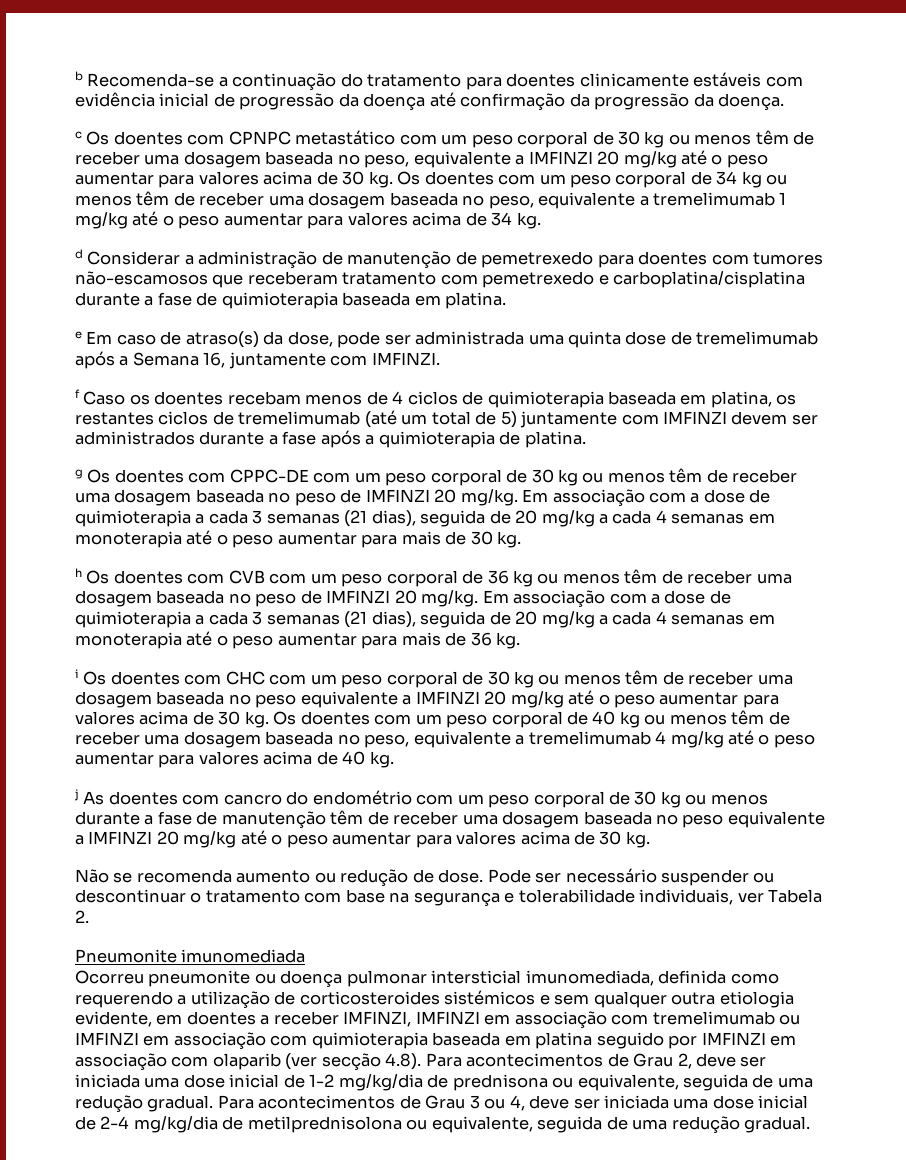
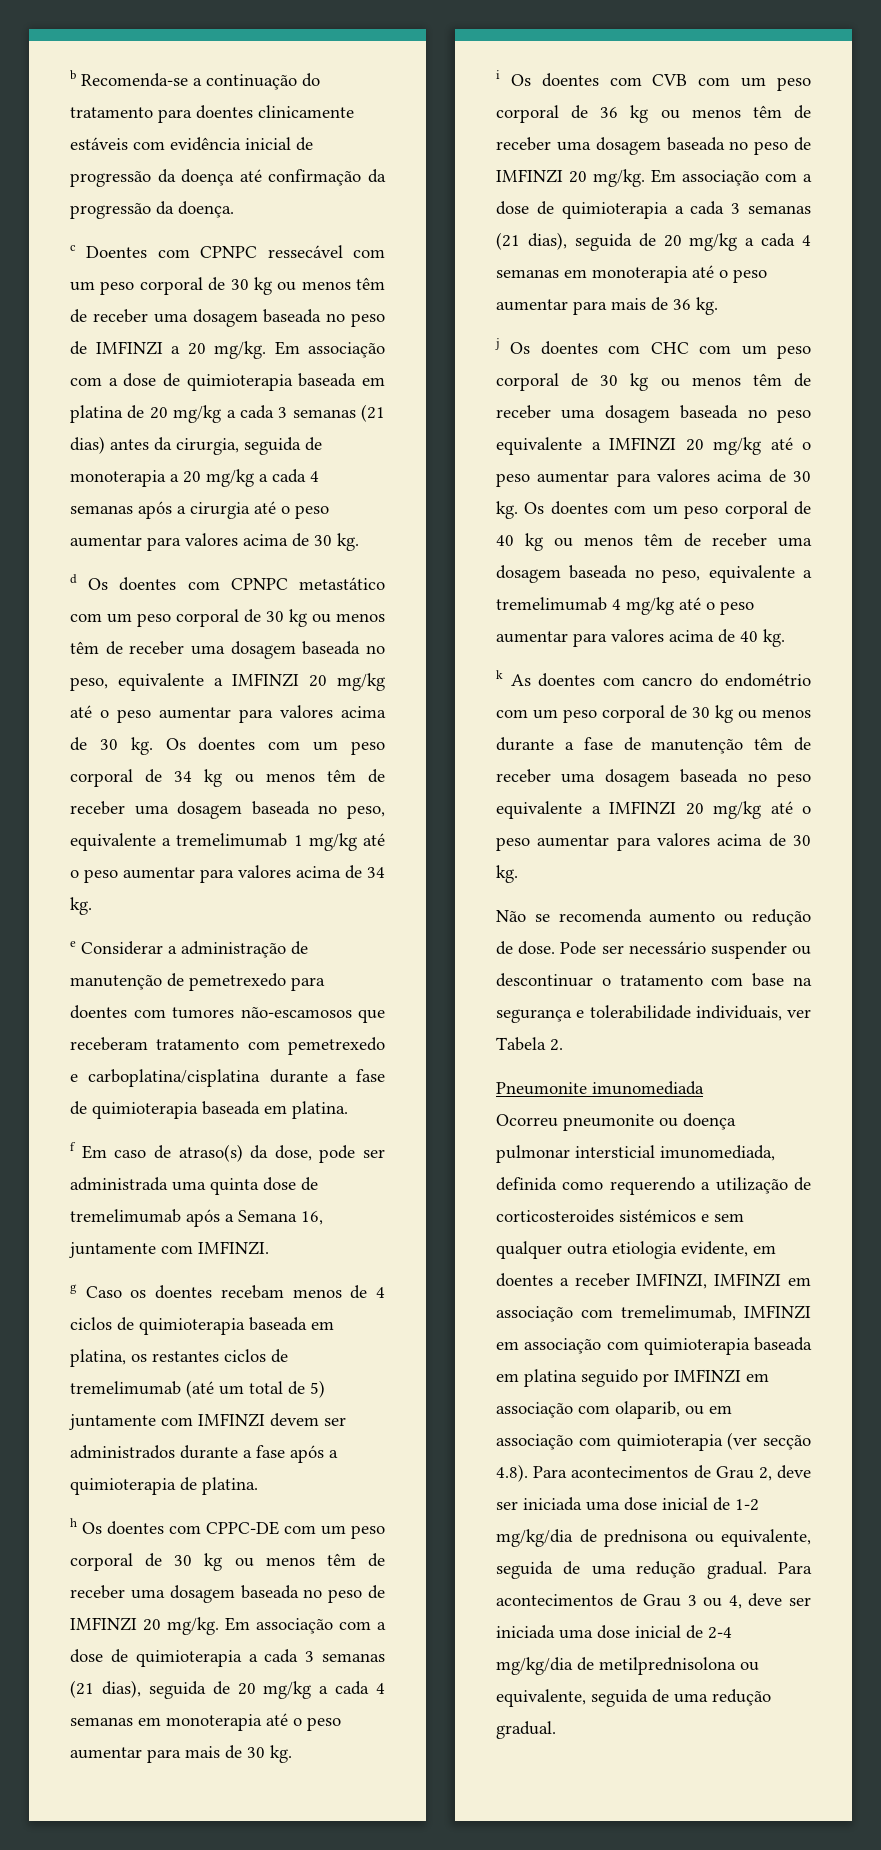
(82, 135) none -> [86,245,385,258] [70,277,385,295] [70,309,385,327] [70,341,385,359] [70,373,386,391] [70,404,385,423] [70,436,322,455] [70,469,319,487] [70,501,329,519] [70,533,359,551] [70,574,77,584] Doentes com CPNPC ressecável com um peso corporal de 30 kg ou menos têm de receber uma dosagem baseada no peso de IMFINZI a 20 mg/kg. Em associação com a dose de quimioterapia baseada em platina de 20 mg/kg a cada 3 semanas (21 dias) antes da cirurgia, seguida de monoterapia a 20 mg/kg a cada 4 semanas após a cirurgia até o peso aumentar para valores acima de 30 kg. // d
[75,249,83,259] d -> [70,941,76,947] e
[75,331,82,339] e -> [70,1142,76,1151] f
[75,389,80,398] f -> [70,1284,77,1294] g
[75,469,83,479] g -> [70,1518,77,1527] h
[75,568,82,577] h -> [496,70,500,79] i
[75,669,79,678] i -> [495,338,500,350] j
[74,789,79,801] j -> [496,670,503,679] k
[652,1011,801,1025] tremelimumab ou -> [621,1305,736,1321] tremelimumab,
[212,1053,281,1070] olaparib -> [615,1401,732,1419] [496,1434,723,1451] olaparib, ou em associação com quimioterapia

